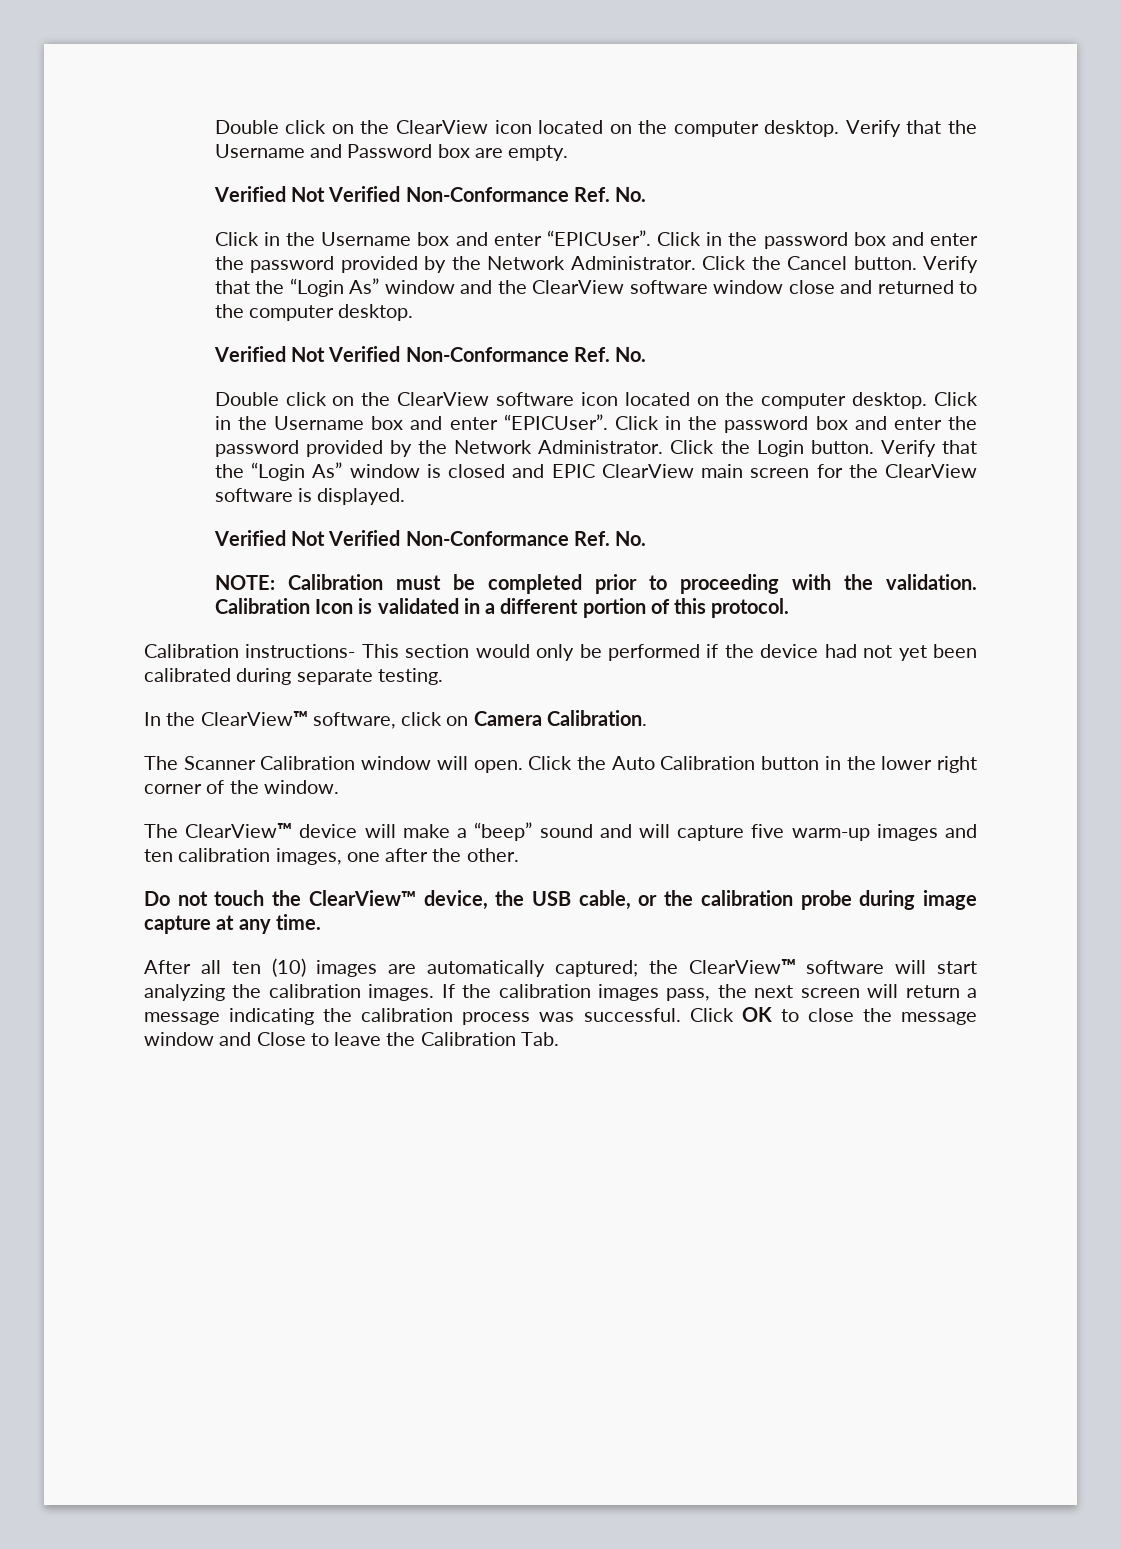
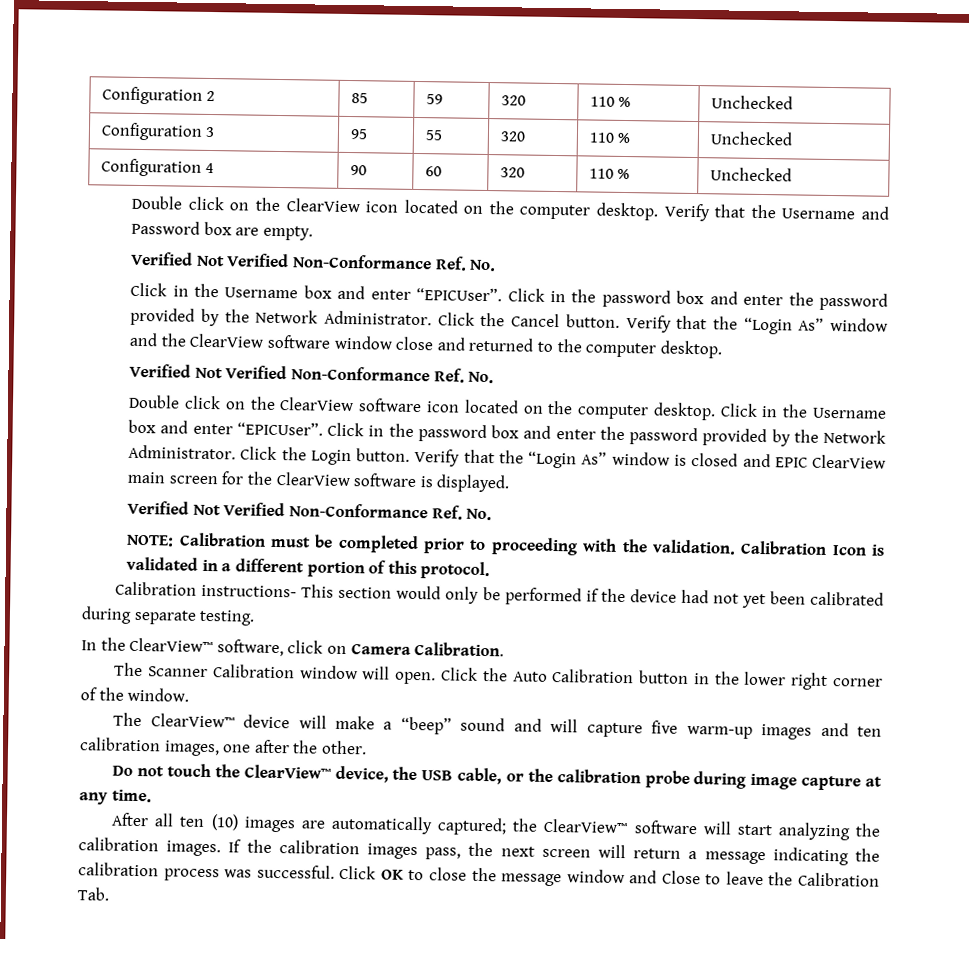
(214, 127) none -> [101,86,216,105] [350,93,368,104] [425,94,443,105] [500,95,526,106] [589,96,632,108] [710,95,793,110] [100,122,216,141] [349,129,368,140] [424,130,443,141] [499,131,526,142] [588,132,631,144] [709,131,793,146] [100,158,215,177] [349,165,367,176] [424,166,442,177] [499,167,525,178] [588,168,631,180] [709,167,792,182] Configuration 2 | 85 | 59 | 320 | 110 % | Unchecked // Configuration 3 | 95 | 55 | 320 | 110 % | Unchecked // Configuration 4 | 90 | 60 | 320 | 110 % | Unchecked //

